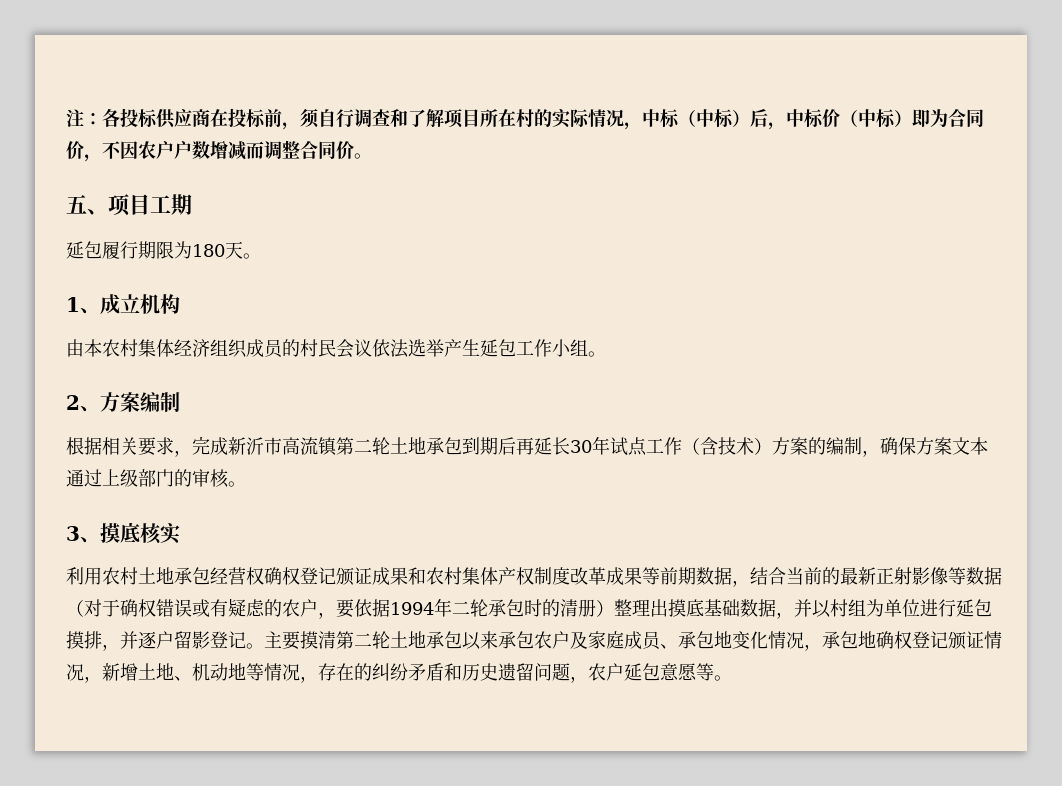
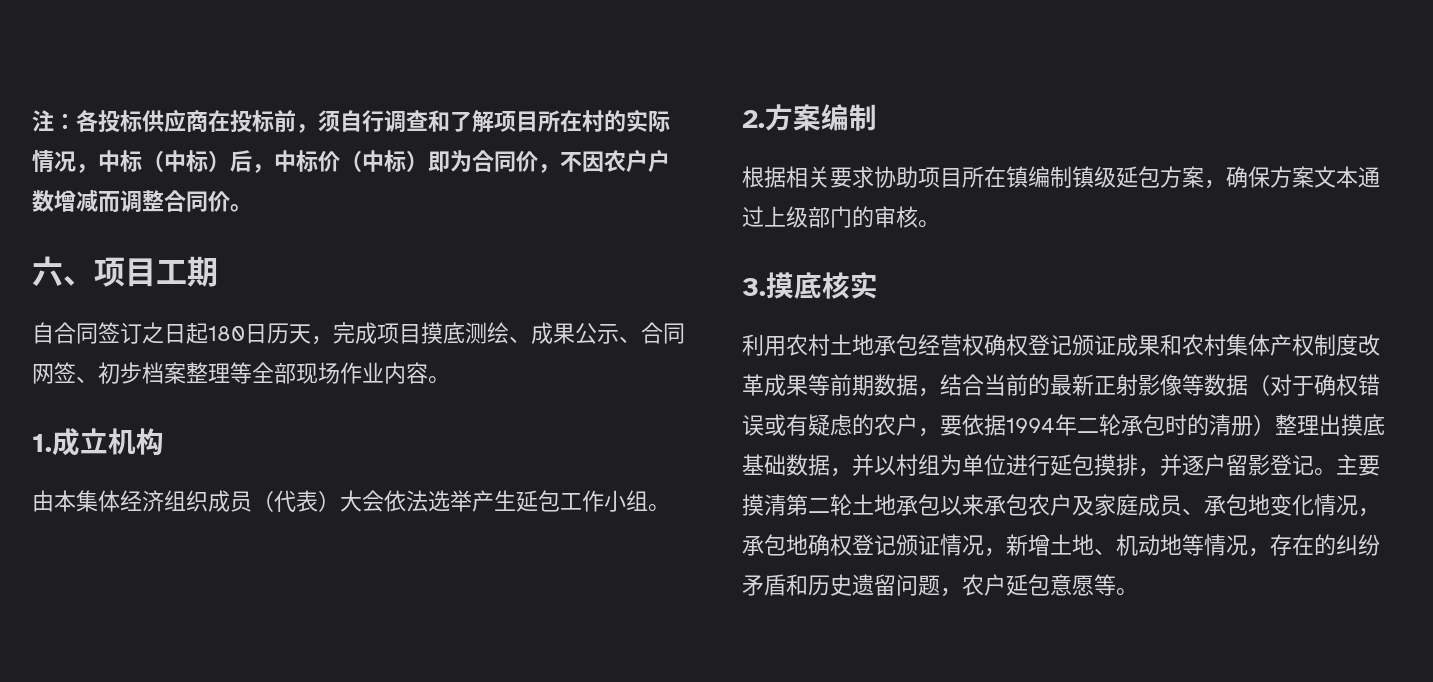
[66,195,87,214] 五 -> [32,256,63,287] 六
[66,241,261,259] [66,297,100,314] 延包履行期限为180天。 // 1、 -> [32,322,685,345] [32,362,450,384] [32,434,52,452] 自合同签订之日起180日历天，完成项目摸底测绘、成果公示、合同网签、初步档案整理等全部现场作业内容。 // 1.
[102,339,138,357] 农村 -> (76, 501) none
[282,339,372,358] 的村民会议 -> [252,490,384,512] （代表）大会
[66,395,100,412] 2、 -> [742,110,765,128] 2.
[174,436,862,457] ，完成新沂市高流镇第二轮土地承包到期后再延长30年试点工作（含技术）方案的编制 -> [874,166,1204,188] 协助项目所在镇编制镇级延包方案
[66,526,100,543] 3、 -> [742,278,766,296] 3.

